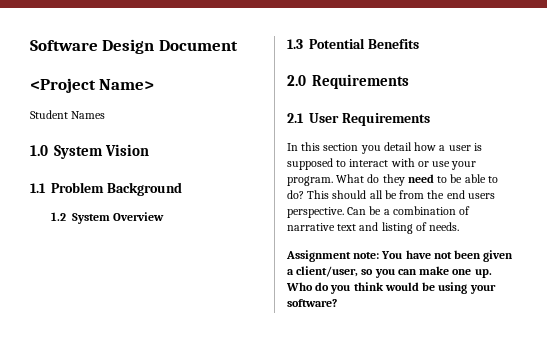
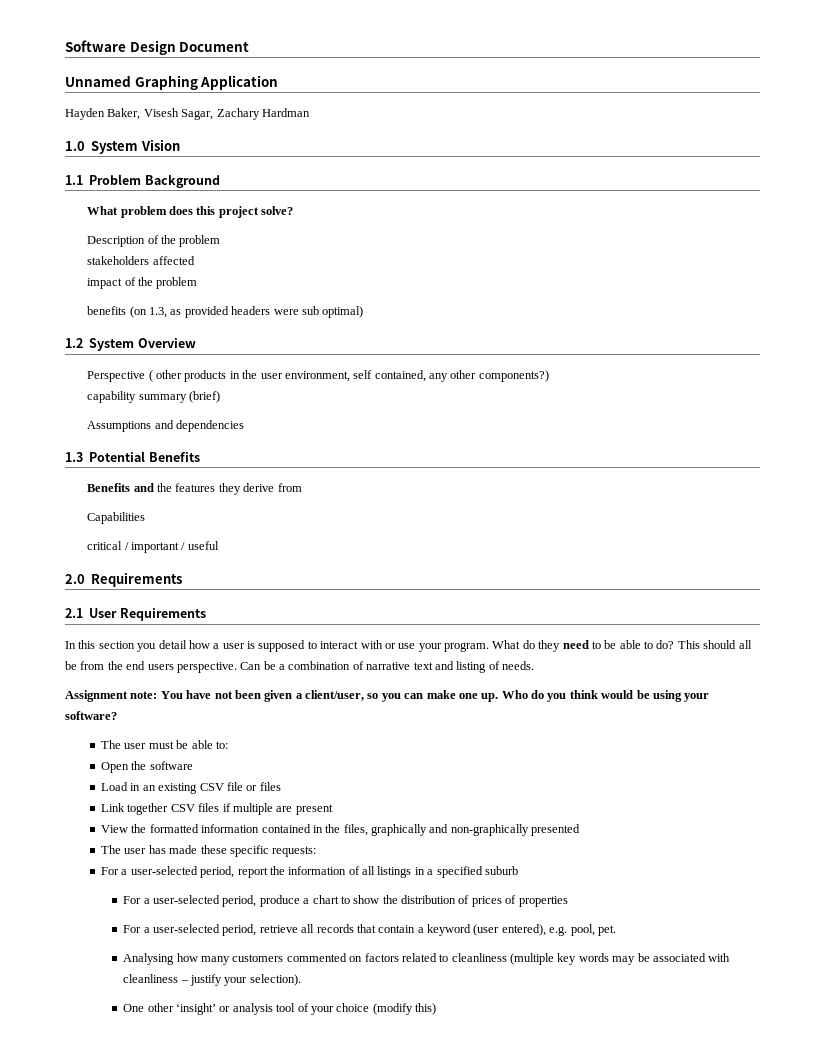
[30,78,155,93] [30,110,106,119] <Project Name> // Student Names -> [65,75,279,90] [65,108,310,120] Unnamed Graphing Application // Hayden Baker, Visesh Sagar, Zachary Hardman
[50,212,164,224] [287,38,419,49] 1.2 System Overview // 1.3 Potential Benefits -> [87,206,294,218] [87,235,221,247] [87,256,195,265] [87,277,198,289] [87,306,364,318] [65,338,196,351] [87,370,549,382] [87,391,221,403] [87,420,245,432] [65,451,200,462] [87,483,302,495] [87,512,146,524] [87,541,219,553] What problem does this project solve? // Description of the problem // stakeholders affected // impact of the problem // benefits (on 1.3, as provided headers were sub optimal) // 1.2 System Overview // Perspective ( other products in the user environment, self contained, any other components?) // capability summary (brief) // Assumptions and dependencies // 1.3 Potential Benefits // Benefits and the features they derive from // Capabilities // critical / important / useful
(337, 303) none -> [101,740,228,749] [101,761,193,773] [101,782,281,794] [101,803,333,815] [101,824,581,836] [101,845,317,857] [101,866,518,878] [123,895,568,907] [123,924,616,936] [123,953,731,965] [123,974,301,986] [123,1003,437,1015] // The user must be able to: // Open the software // Load in an existing CSV file or files // Link together CSV files if multiple are present // View the formatted information contained in the files, graphically and non-graphically presented // The user has made these specific requests: // For a user-selected period, report the information of all listings in a specified suburb // For a user-selected period, produce a chart to show the distribution of prices of properties // For a user-selected period, retrieve all records that contain a keyword (user entered), e.g. pool, pet. // Analysing how many customers commented on factors related to cleanliness (multiple key words may be associated with cleanliness – justify your selection). // One other ‘insight’ or analysis tool of your choice (modify this)

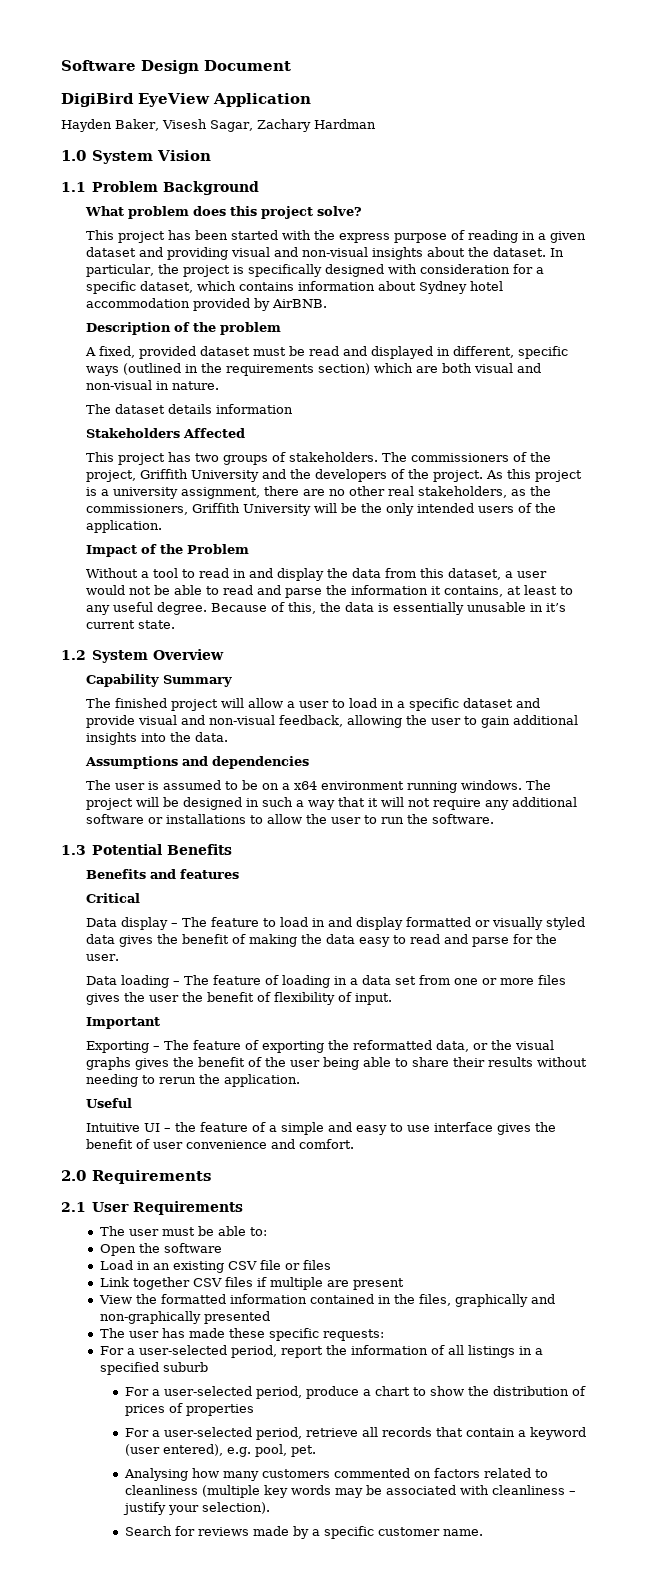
[65,75,198,90] Unnamed Graphing -> [61,93,210,107] DigiBird EyeView
[87,235,221,247] [87,256,195,265] [87,277,198,289] [87,306,364,318] [65,338,196,351] [87,370,549,382] [87,391,221,403] [87,420,245,432] Description of the problem // stakeholders affected // impact of the problem // benefits (on 1.3, as provided headers were sub optimal) // 1.2 System Overview // Perspective ( other products in the user environment, self contained, any other components?) // capability summary (brief) // Assumptions and dependencies -> [85,230,586,243] [85,247,564,260] [85,264,544,277] [85,281,503,294] [85,298,327,311] [85,322,281,335] [84,346,568,359] [85,363,541,376] [85,380,219,390] [85,404,293,414] [85,428,245,438] [85,452,551,465] [85,469,582,482] [85,486,551,499] [85,503,556,516] [85,520,162,533] [85,544,249,557] [85,568,547,581] [85,585,573,598] [85,602,566,615] [85,620,175,629] [61,649,225,663] [85,674,232,687] [85,698,540,711] [85,715,578,728] [85,732,228,745] [84,756,309,769] [85,780,551,793] [85,797,577,810] [85,814,494,824] This project has been started with the express purpose of reading in a given dataset and providing visual and non-visual insights about the dataset. In particular, the project is specifically designed with consideration for a specific dataset, which contains information about Sydney hotel accommodation provided by AirBNB. // Description of the problem // A fixed, provided dataset must be read and displayed in different, specific ways (outlined in the requirements section) which are both visual and non-visual in nature. // The dataset details information // Stakeholders Affected // This project has two groups of stakeholders. The commissioners of the project, Griffith University and the developers of the project. As this project is a university assignment, there are no other real stakeholders, as the commissioners, Griffith University will be the only intended users of the application. // Impact of the Problem // Without a tool to read in and display the data from this dataset, a user would not be able to read and parse the information it contains, at least to any useful degree. Because of this, the data is essentially unusable in it’s current state. // 1.2 System Overview // Capability Summary // The finished project will allow a user to load in a specific dataset and provide visual and non-visual feedback, allowing the user to gain additional insights into the data. // Assumptions and dependencies // The user is assumed to be on a x64 environment running windows. The project will be designed in such a way that it will not require any additional software or installations to allow the user to run the software.
[157,483,302,495] [87,512,146,524] [87,541,219,553] the features they derive from // Capabilities // critical / important / useful -> [179,869,239,879] [85,893,140,903] [85,917,585,930] [85,934,557,947] [85,954,119,961] [85,975,566,988] [85,992,392,1005] [85,1017,160,1029] [85,1040,554,1053] [85,1057,587,1070] [85,1074,300,1087] [85,1098,132,1108] [85,1122,556,1135] [85,1139,354,1149] features // Critical // Data display – The feature to load in and display formatted or visually styled data gives the benefit of making the data easy to read and parse for the user. // Data loading – The feature of loading in a data set from one or more files gives the user the benefit of flexibility of input. // Important // Exporting – The feature of exporting the reformatted data, or the visual graphs gives the benefit of the user being able to share their results without needing to rerun the application. // Useful // Intuitive UI – the feature of a simple and easy to use interface gives the benefit of user convenience and comfort.
[65,640,752,652] [65,661,534,673] [65,690,710,702] [65,711,117,720] // In this section you detail how a user is supposed to interact with or use your program. What do they need to be able to do? This should all be from the end users perspective. Can be a combination of narrative text and listing of needs. // Assignment note: You have not been given a client/user, so you can make one up. Who do you think would be using your software? -> (244, 1208) none
[123,1003,437,1015] One other ‘insight’ or analysis tool of your choice (modify this) -> [124,1526,483,1539] Search for reviews made by a specific customer name.

